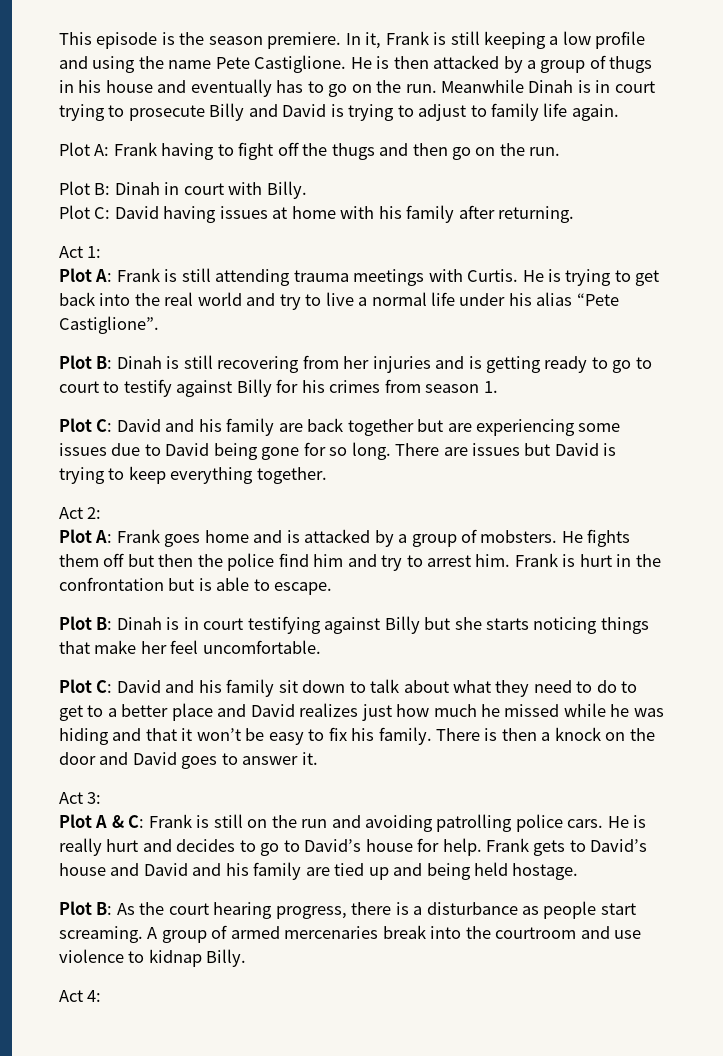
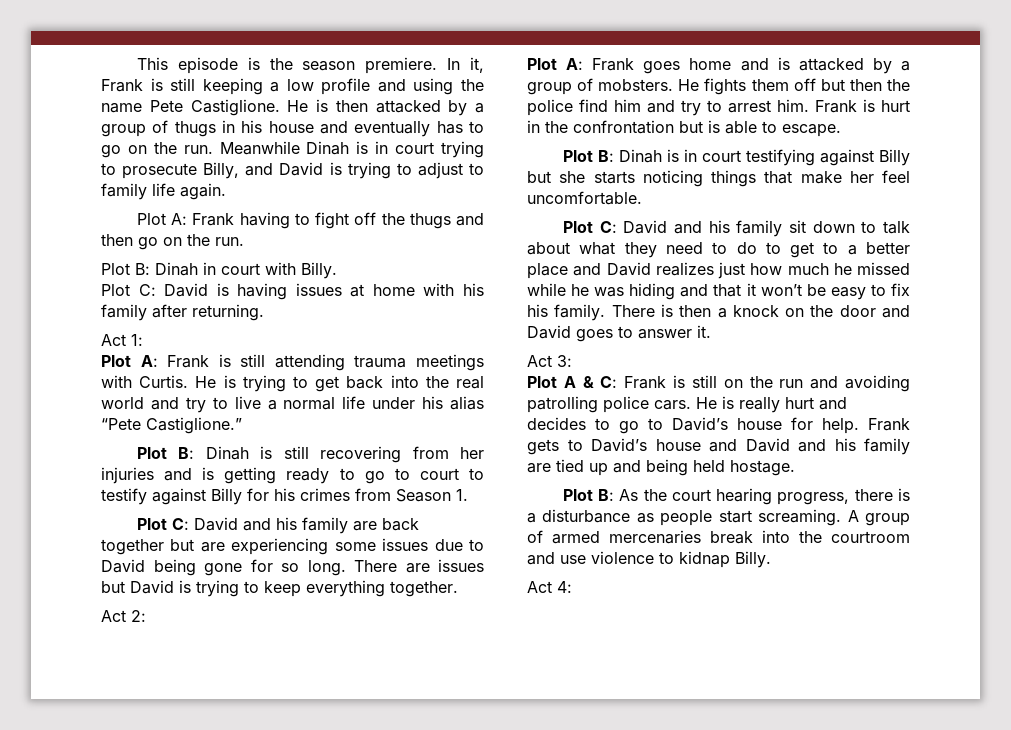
[209,103,245,121] Billy -> [203,162,240,179] Billy,
(159, 212) none -> [216,283,229,296] is
[59,316,159,334] Castiglione”. -> [146,417,242,434] Castiglione.”
[425,384,480,393] season -> [396,489,451,502] Season

